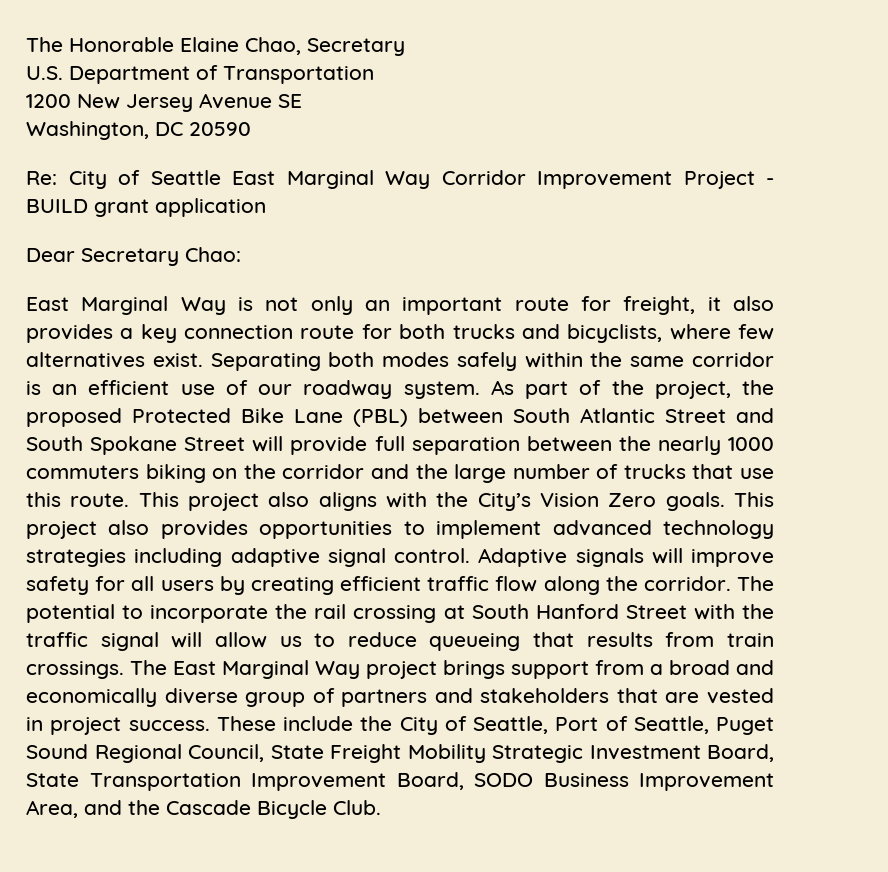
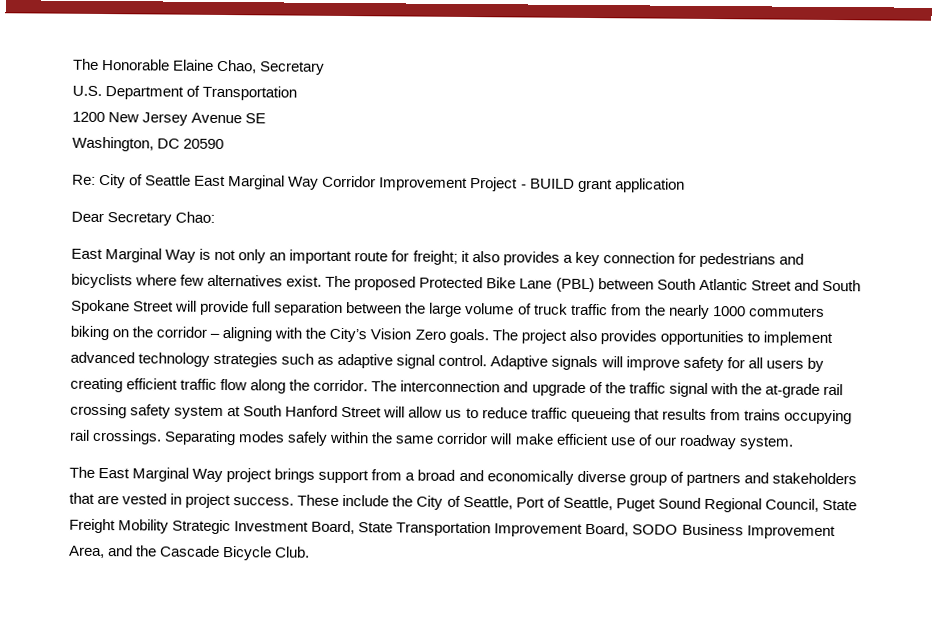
[623,296,696,315] freight, -> [412,250,458,265] freight;
[300,324,775,343] [26,352,775,371] [26,380,775,399] route for both trucks and bicyclists, where few alternatives exist. Separating both modes safely within the same corridor is an efficient use of our roadway system. As part of the project, the -> [677,252,804,268] [71,273,352,289] for pedestrians and bicyclists where few alternatives exist. The
(651, 443) none -> [429,302,666,317] large volume of truck traffic from the
[370,464,774,483] [26,492,377,511] and the large number of trucks that use this route. This project also aligns -> [210,327,273,342] – aligning
[734,492,775,507] This -> [491,329,518,341] The
[134,548,223,567] including -> [281,353,335,365] such as
[26,604,774,623] [26,632,159,651] potential to incorporate the rail crossing at South Hanford Street with the traffic signal -> [400,380,843,398] [70,403,383,420] interconnection and upgrade of the traffic signal with the at-grade rail crossing safety system at South Hanford Street
(417, 639) none -> [530,407,568,419] traffic
[726,633,774,647] [26,661,124,679] train crossings. -> [743,409,852,425] [69,429,794,450] trains occupying rail crossings. Separating modes safely within the same corridor will make efficient use of our roadway system. //

